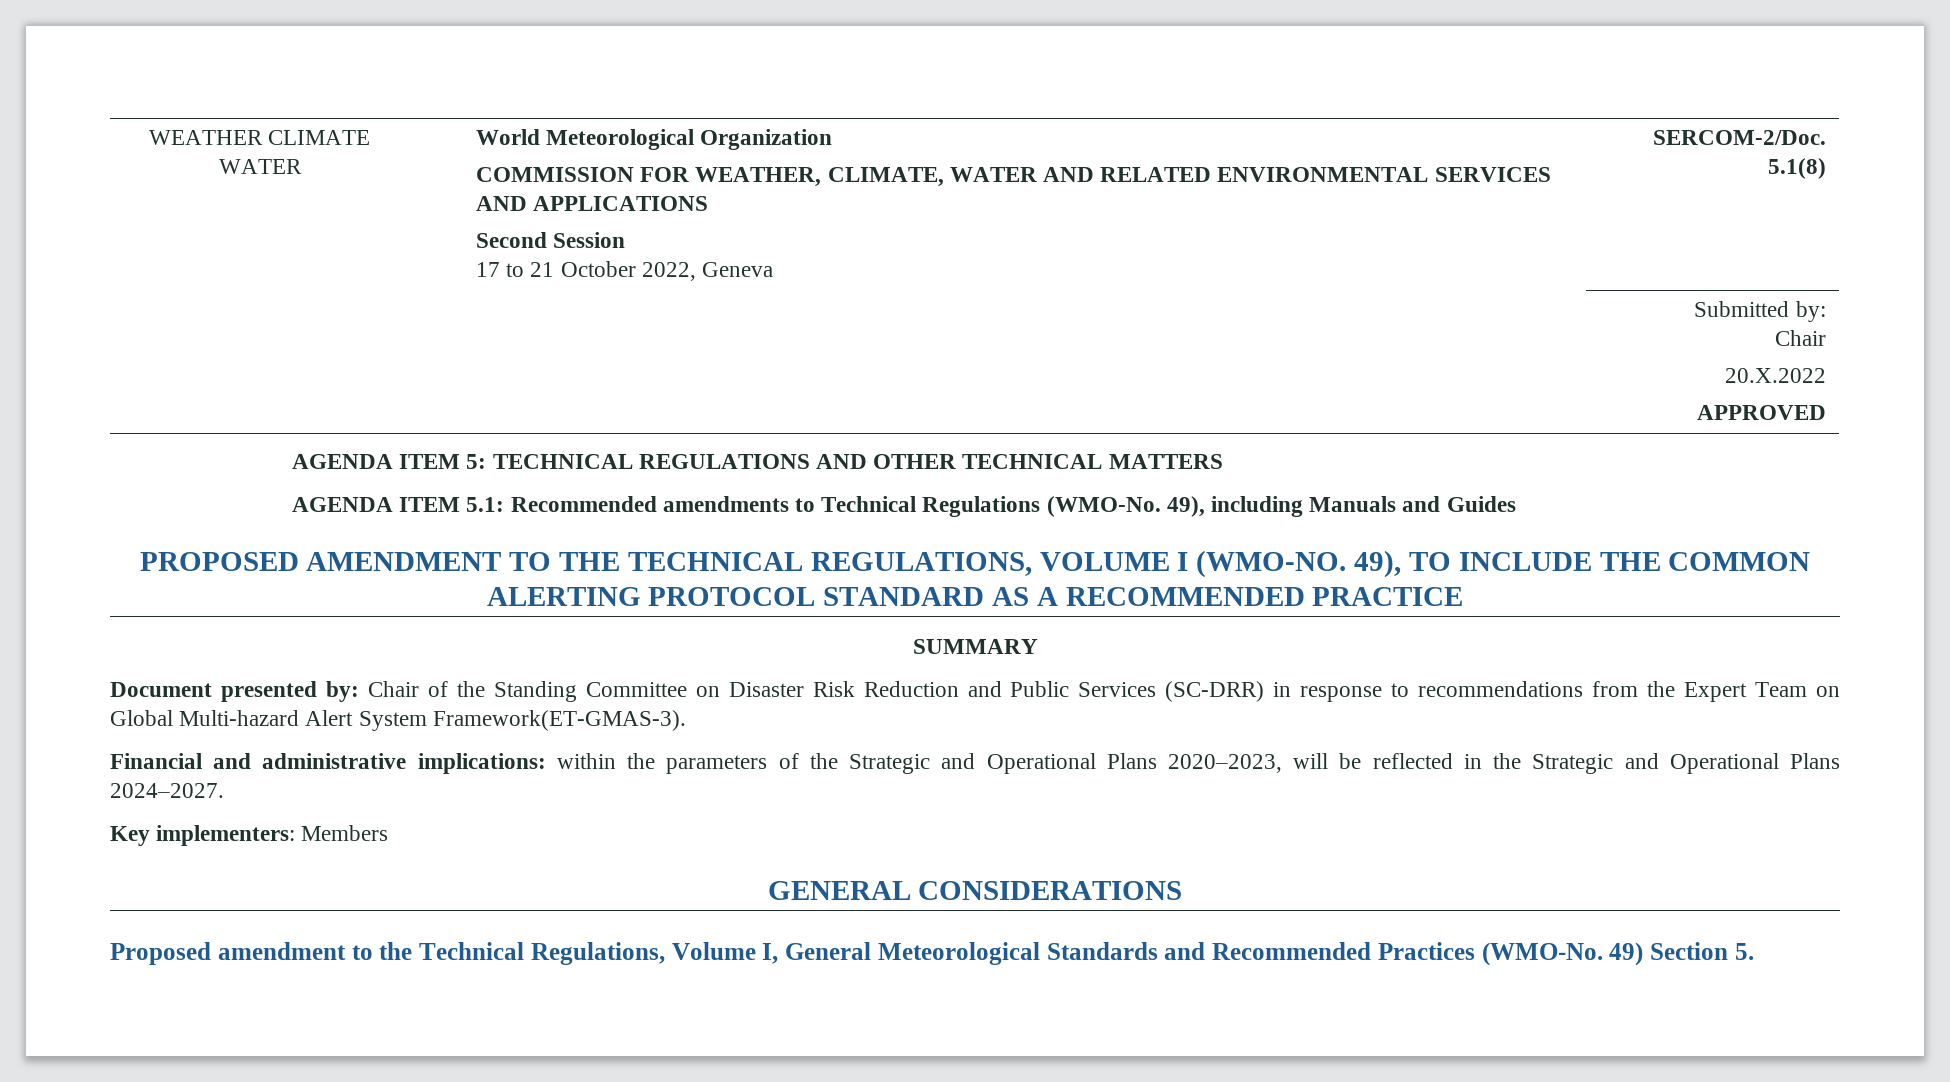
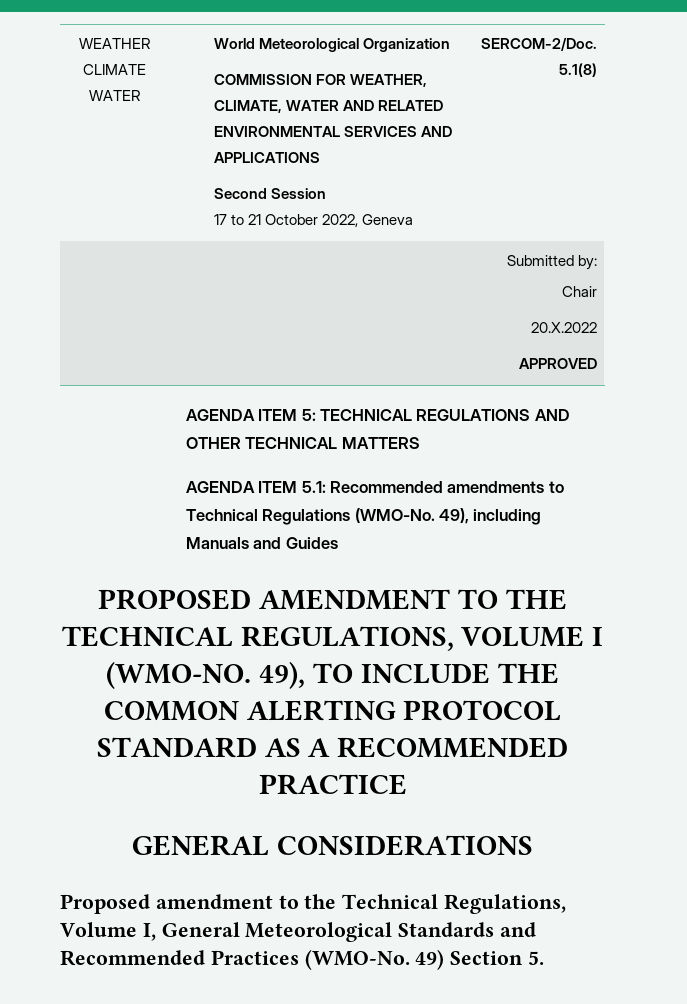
[912,639,1038,654] [110,681,1840,702] [110,710,686,731] [110,753,1841,774] [110,783,224,798] [110,825,389,846] // SUMMARY // Document presented by: Chair of the Standing Committee on Disaster Risk Reduction and Public Services (SC-DRR) in response to recommendations from the Expert Team on Global Multi-hazard Alert System Framework(ET-GMAS-3). // Financial and administrative implications: within the parameters of the Strategic and Operational Plans 2020–2023, will be reflected in the Strategic and Operational Plans 2024–2027. // Key implementers: Members -> (407, 784) none

